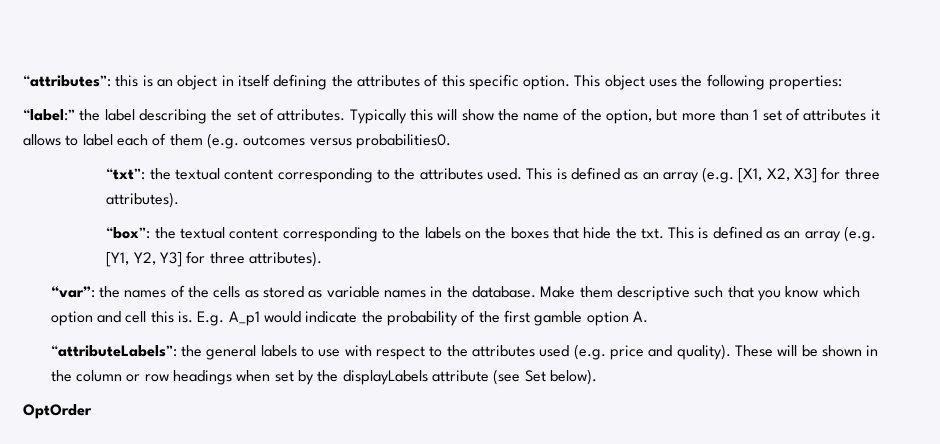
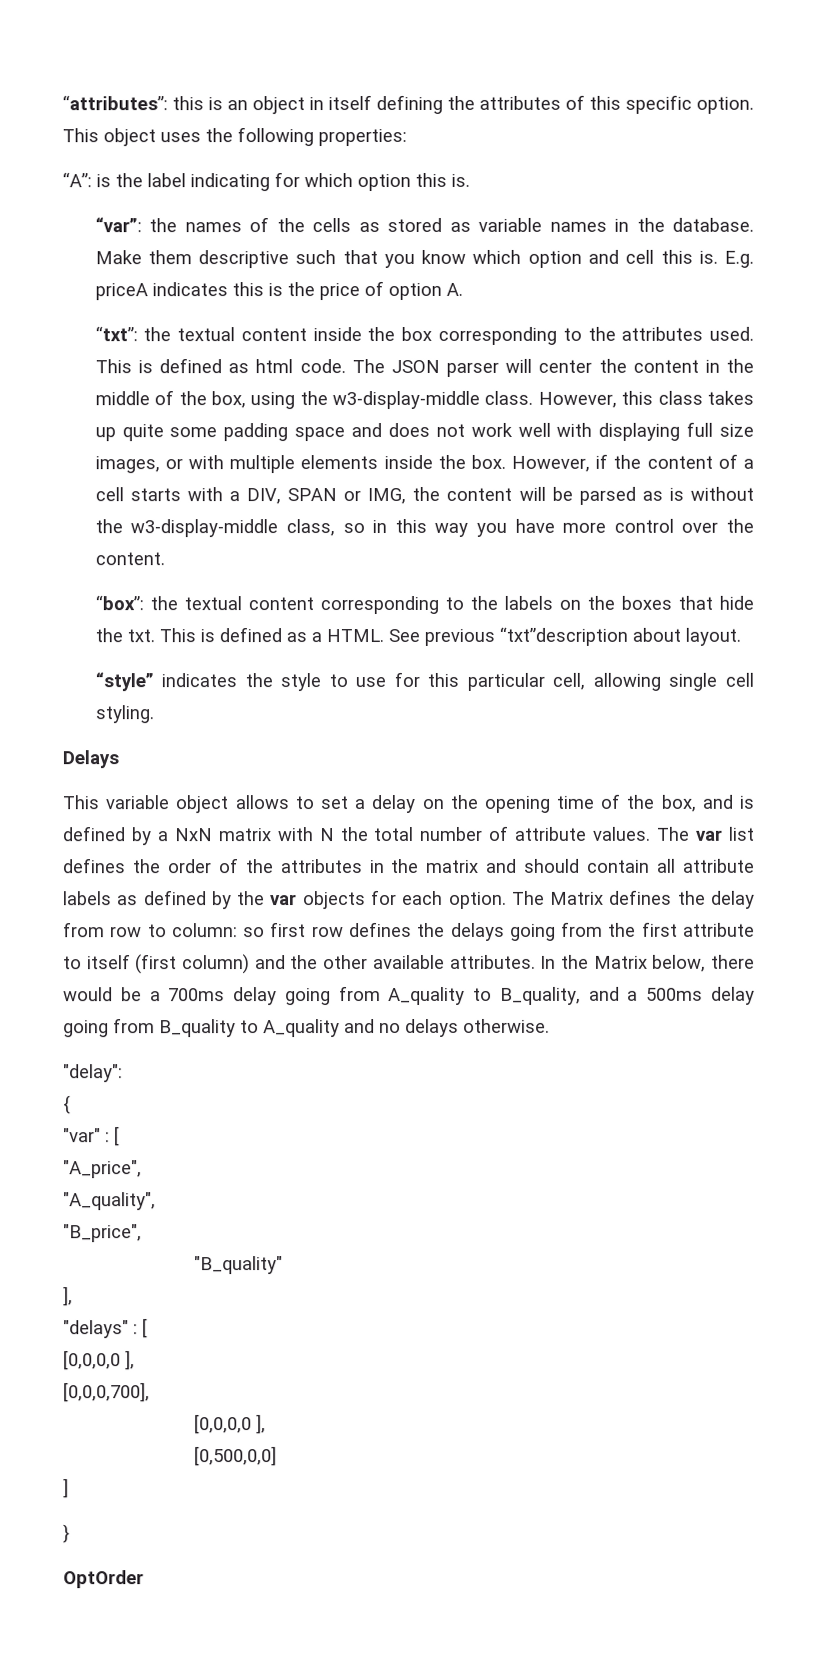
[23,108,880,124] [23,133,451,149] [106,167,880,183] [106,192,180,208] [106,226,877,242] [106,251,322,267] “label:” the label describing the set of attributes. Typically this will show the name of the option, but more than 1 set of attributes it allows to label each of them (e.g. outcomes versus probabilities0. // “txt”: the textual content corresponding to the attributes used. This is defined as an array (e.g. [X1, X2, X3] for three attributes). // “box”: the textual content corresponding to the labels on the boxes that hide the txt. This is defined as an array (e.g. [Y1, Y2, Y3] for three attributes). -> [62,172,470,192] “A”: is the label indicating for which option this is.
[228,310,648,326] [50,344,879,360] [50,369,597,385] A_p1 would indicate the probability of the first gamble option A. // “attributeLabels”: the general labels to use with respect to the attributes used (e.g. price and quality). These will be shown in the column or row headings when set by the displayLabels attribute (see Set below). -> [94,281,463,301] [94,326,755,345] [94,358,754,377] [94,390,755,410] [94,421,754,442] [94,453,755,474] [94,486,754,505] [94,518,755,538] [94,552,165,566] [94,595,755,615] [94,626,741,646] [94,671,755,692] [94,705,154,724] [62,750,119,769] [62,793,754,814] [62,825,755,846] [63,858,755,874] [63,889,756,910] [63,921,756,941] [63,954,756,975] [63,986,755,1006] [63,1018,550,1038] [63,1064,123,1083] [63,1095,71,1115] [63,1126,120,1147] [63,1160,142,1179] [63,1192,156,1211] [63,1224,142,1243] [193,1256,283,1275] [63,1286,73,1307] [63,1318,148,1339] [63,1350,135,1371] [63,1382,150,1403] [193,1414,266,1435] [193,1446,277,1467] [63,1478,69,1499] [63,1524,70,1544] priceA indicates this is the price of option A. // “txt”: the textual content inside the box corresponding to the attributes used. This is defined as html code. The JSON parser will center the content in the middle of the box, using the w3-display-middle class. However, this class takes up quite some padding space and does not work well with displaying full size images, or with multiple elements inside the box. However, if the content of a cell starts with a DIV, SPAN or IMG, the content will be parsed as is without the w3-display-middle class, so in this way you have more control over the content. // “box”: the textual content corresponding to the labels on the boxes that hide the txt. This is defined as a HTML. See previous “txt”description about layout. // “style” indicates the style to use for this particular cell, allowing single cell styling. // Delays // This variable object allows to set a delay on the opening time of the box, and is defined by a NxN matrix with N the total number of attribute values. The var list defines the order of the attributes in the matrix and should contain all attribute labels as defined by the var objects for each option. The Matrix defines the delay from row to column: so first row defines the delays going from the first attribute to itself (first column) and the other available attributes. In the Matrix below, there would be a 700ms delay going from A_quality to B_quality, and a 500ms delay going from B_quality to A_quality and no delays otherwise. // "delay": // { // "var" : [ // "A_price", // "A_quality", // "B_price", // "B_quality" // ], // "delays" : [ // [0,0,0,0 ], // [0,0,0,700], // [0,0,0,0 ], // [0,500,0,0] // ] // }

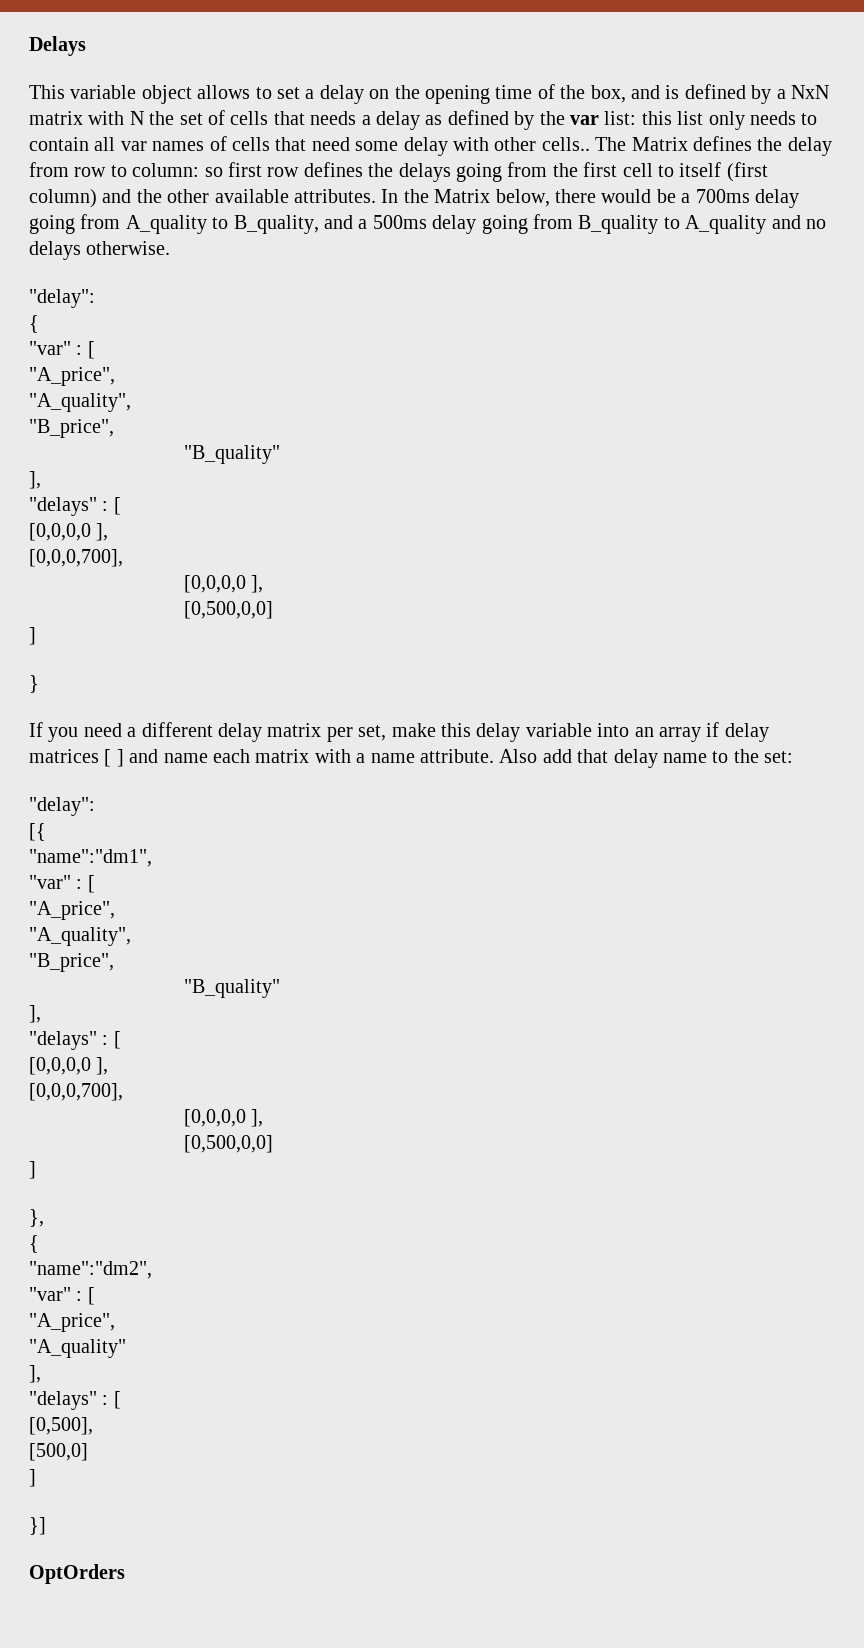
[62,94,754,115] [62,127,407,147] [62,172,470,192] [94,217,754,233] [94,249,755,269] [94,281,463,301] [94,326,755,345] [94,358,754,377] [94,390,755,410] [94,421,754,442] [94,453,755,474] [94,486,754,505] [94,518,755,538] [94,552,165,566] [94,595,755,615] [94,626,741,646] [94,671,755,692] [94,705,154,724] “attributes”: this is an object in itself defining the attributes of this specific option. This object uses the following properties: // “A”: is the label indicating for which option this is. // “var”: the names of the cells as stored as variable names in the database. Make them descriptive such that you know which option and cell this is. E.g. priceA indicates this is the price of option A. // “txt”: the textual content inside the box corresponding to the attributes used. This is defined as html code. The JSON parser will center the content in the middle of the box, using the w3-display-middle class. However, this class takes up quite some padding space and does not work well with displaying full size images, or with multiple elements inside the box. However, if the content of a cell starts with a DIV, SPAN or IMG, the content will be parsed as is without the w3-display-middle class, so in this way you have more control over the content. // “box”: the textual content corresponding to the labels on the boxes that hide the txt. This is defined as a HTML. See previous “txt”description about layout. // “style” indicates the style to use for this particular cell, allowing single cell styling. // -> (29, 46) none
[373,825,755,842] [63,858,755,874] [63,891,112,906] total number of attribute values. The var list defines the order of the attributes in the matrix and should contain all attribute labels -> [179,110,420,130] set of cells that needs a delay
[302,890,507,910] objects for each option. -> [604,111,818,130] [29,136,590,156] list: this list only needs to contain all var names of cells that need some delay with other cells..
[683,922,756,937] attribute -> [622,163,653,177] cell
[63,1570,144,1589] OptOrder -> [29,722,769,742] [29,749,794,768] [29,797,95,816] [29,823,46,841] [29,849,152,867] [29,875,95,893] [29,901,115,920] [29,927,131,946] [29,953,114,972] [183,979,280,998] [29,1005,41,1023] [29,1031,121,1050] [29,1057,109,1075] [29,1083,123,1101] [183,1109,264,1127] [183,1135,273,1153] [29,1161,36,1179] [29,1209,44,1227] [29,1235,39,1253] [29,1261,152,1279] [29,1287,95,1305] [29,1313,115,1332] [29,1339,126,1358] [29,1365,41,1383] [29,1391,121,1410] [29,1417,93,1435] [29,1443,88,1461] [29,1469,36,1487] [29,1517,46,1535] [29,1564,125,1584] If you need a different delay matrix per set, make this delay variable into an array if delay matrices [ ] and name each matrix with a name attribute. Also add that delay name to the set: // "delay": // [{ // "name":"dm1", // "var" : [ // "A_price", // "A_quality", // "B_price", // "B_quality" // ], // "delays" : [ // [0,0,0,0 ], // [0,0,0,700], // [0,0,0,0 ], // [0,500,0,0] // ] // }, // { // "name":"dm2", // "var" : [ // "A_price", // "A_quality" // ], // "delays" : [ // [0,500], // [500,0] // ] // }] // OptOrders

